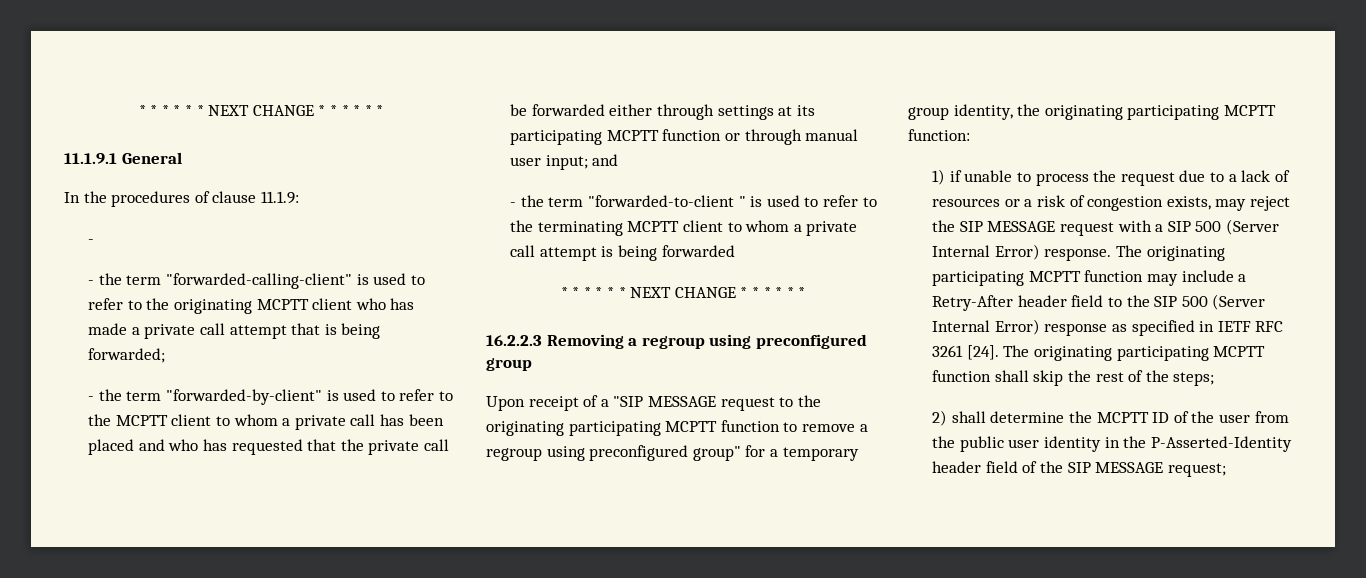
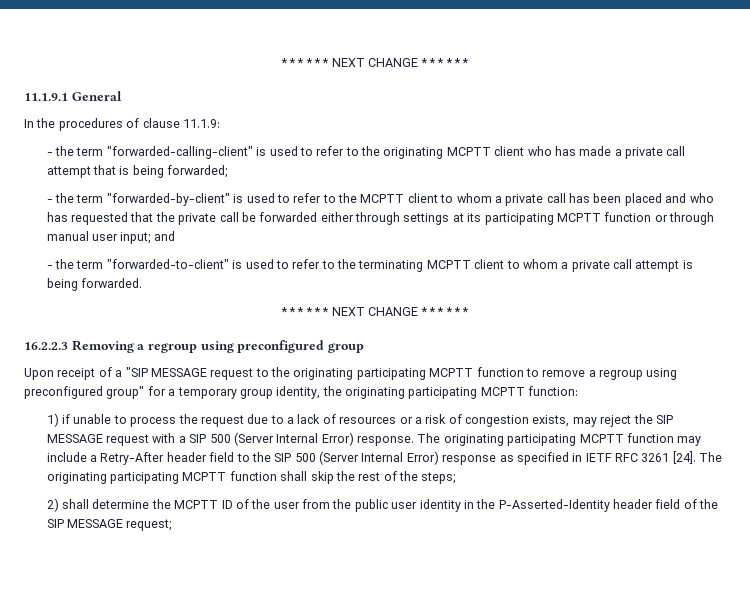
[88,280,95,285] // - -> (53, 154) none
[588,195,746,207] "forwarded-to-client " -> [106,259,229,269] "forwarded-to-client"
[661,245,735,257] forwarded -> [81,278,143,288] forwarded.

